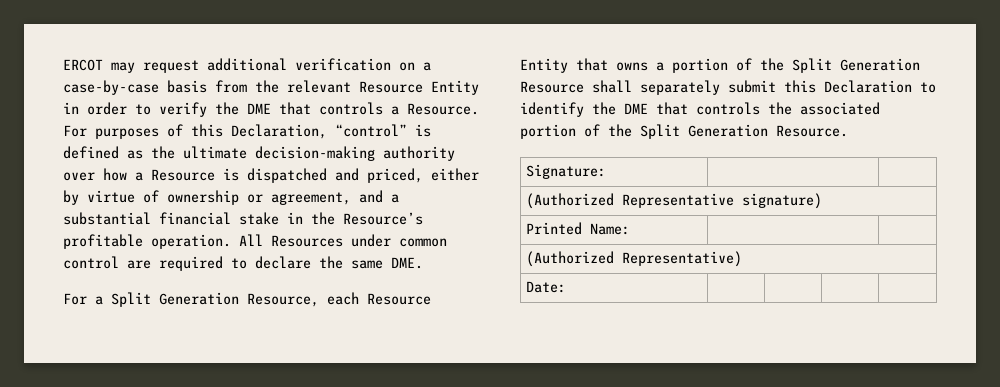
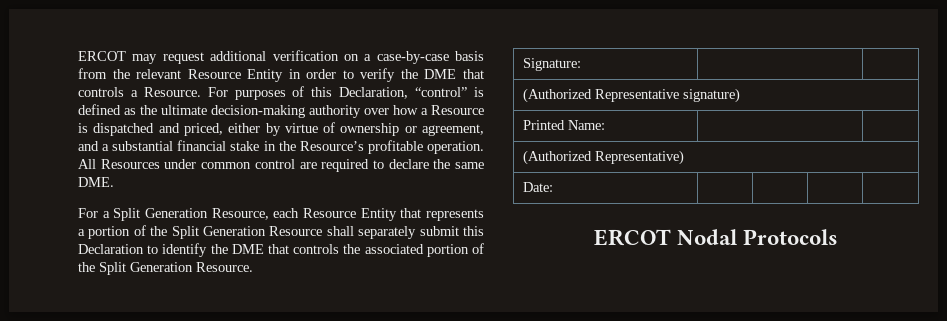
[616,62,648,71] owns -> [426,209,485,221] represents
(567, 287) none -> [593,229,839,246] // ERCOT Nodal Protocols

